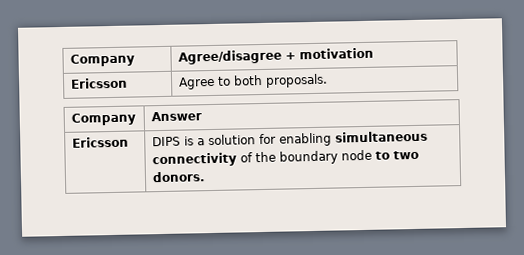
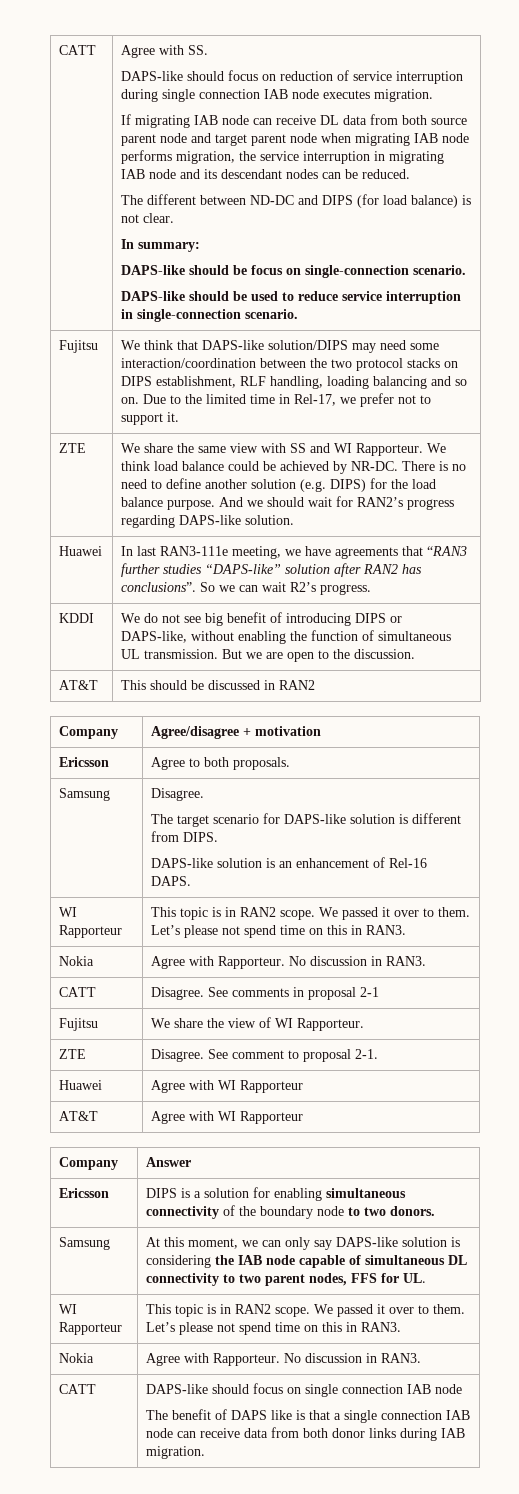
(69, 60) none -> [59,45,97,55] [121,45,209,58] [121,70,464,84] [121,89,434,102] [121,114,468,128] [121,133,470,146] [121,150,445,164] [121,169,411,179] [121,194,472,208] [121,213,175,223] [121,239,201,252] [121,265,467,278] [121,291,462,304] [121,309,299,322] [59,340,99,353] [121,340,440,353] [121,358,459,371] [121,376,468,389] [121,393,432,407] [121,412,180,425] [59,443,87,453] [121,443,447,456] [121,461,467,474] [121,478,437,492] [121,496,455,510] [121,515,295,528] [59,546,103,556] [121,546,468,559] [121,563,423,577] [121,582,372,595] [59,613,95,623] [121,612,403,626] [121,630,452,644] [121,649,416,662] [59,680,99,690] [121,680,316,690] CATT | Agree with SS. // DAPS-like should focus on reduction of service interruption during single connection IAB node executes migration. // If migrating IAB node can receive DL data from both source parent node and target parent node when migrating IAB node performs migration, the service interruption in migrating IAB node and its descendant nodes can be reduced. // The different between ND-DC and DIPS (for load balance) is not clear. // In summary: // DAPS-like should be focus on single-connection scenario. // DAPS-like should be used to reduce service interruption in single-connection scenario. // Fujitsu | We think that DAPS-like solution/DIPS may need some interaction/coordination between the two protocol stacks on DIPS establishment, RLF handling, loading balancing and so on. Due to the limited time in Rel-17, we prefer not to support it. // ZTE | We share the same view with SS and WI Rapporteur. We think load balance could be achieved by NR-DC. There is no need to define another solution (e.g. DIPS) for the load balance purpose. And we should wait for RAN2’s progress regarding DAPS-like solution. // Huawei | In last RAN3-111e meeting, we have agreements that “RAN3 further studies “DAPS-like” solution after RAN2 has conclusions”. So we can wait R2’s progress. // KDDI | We do not see big benefit of introducing DIPS or DAPS-like, without enabling the function of simultaneous UL transmission. But we are open to the discussion. // AT&T | This should be discussed in RAN2 //
(328, 80) none -> [59,788,111,801] [151,788,205,801] [151,813,462,827] [151,831,219,842] [151,857,428,868] [151,876,192,886] [59,907,78,917] [59,925,123,938] [151,907,471,920] [151,925,407,938] [59,956,95,966] [151,956,427,969] [59,987,97,997] [151,987,380,1000] [59,1018,99,1031] [151,1017,365,1031] [59,1049,87,1059] [151,1049,379,1062] [59,1080,103,1090] [151,1080,304,1093] [59,1111,99,1121] [151,1111,304,1124] // Samsung | Disagree. // The target scenario for DAPS-like solution is different from DIPS. // DAPS-like solution is an enhancement of Rel-16 DAPS. // WI Rapporteur | This topic is in RAN2 scope. We passed it over to them. Let’s please not spend time on this in RAN3. // Nokia | Agree with Rapporteur. No discussion in RAN3. // CATT | Disagree. See comments in proposal 2-1 // Fujitsu | We share the view of WI Rapporteur. // ZTE | Disagree. See comment to proposal 2-1. // Huawei | Agree with WI Rapporteur // AT&T | Agree with WI Rapporteur
(206, 177) none -> [59,1237,111,1250] [146,1237,461,1250] [146,1255,468,1268] [146,1273,427,1286] [59,1304,78,1314] [59,1322,123,1335] [146,1304,466,1317] [146,1322,402,1335] [59,1353,95,1363] [146,1353,422,1366] [59,1384,97,1394] [146,1383,463,1397] [146,1409,471,1423] [146,1427,466,1441] [146,1446,206,1459] // Samsung | At this moment, we can only say DAPS-like solution is considering the IAB node capable of simultaneous DL connectivity to two parent nodes, FFS for UL. // WI Rapporteur | This topic is in RAN2 scope. We passed it over to them. Let’s please not spend time on this in RAN3. // Nokia | Agree with Rapporteur. No discussion in RAN3. // CATT | DAPS-like should focus on single connection IAB node // The benefit of DAPS like is that a single connection IAB node can receive data from both donor links during IAB migration.

